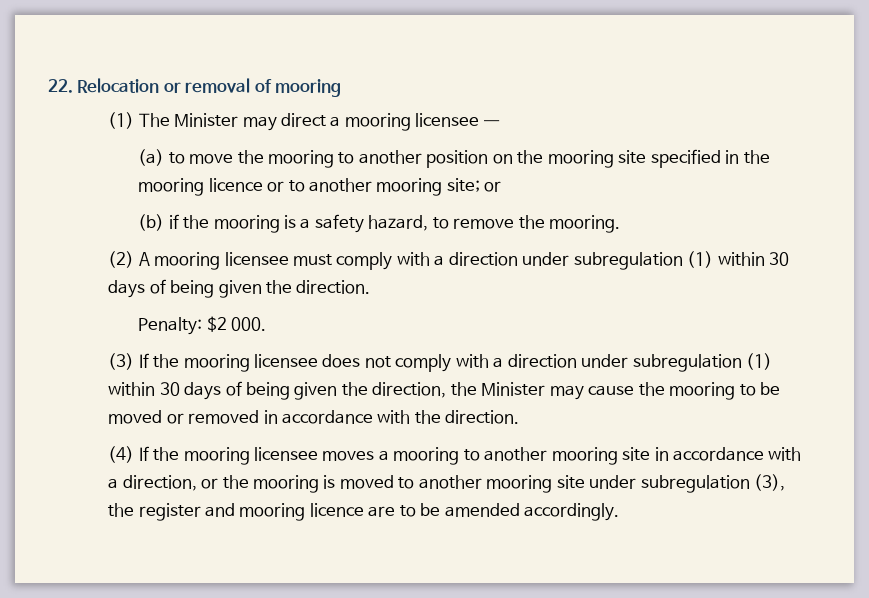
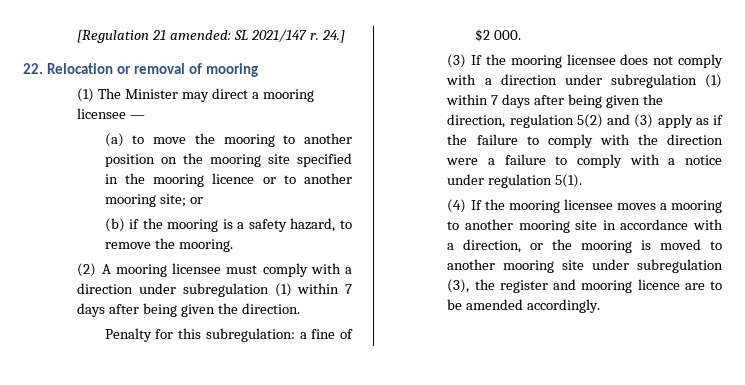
(48, 86) none -> [77,29,345,43] [Regulation 21 amended: SL 2021/147 r. 24.] //
[769,252,790,266] [108,279,166,298] 30 days of -> [345,284,352,294] [77,303,140,317] 7 days after
[138,317,203,335] Penalty: -> [104,328,353,342] Penalty for this subregulation: a fine of
[159,381,242,400] 30 days of -> [491,94,565,108] 7 days after
[450,382,780,400] [108,410,520,424] the Minister may cause the mooring to be moved or removed in accordance with the direction. -> [509,114,723,128] [447,134,723,148] [446,154,722,168] [447,174,583,188] regulation 5(2) and (3) apply as if the failure to comply with the direction were a failure to comply with a notice under regulation 5(1).

